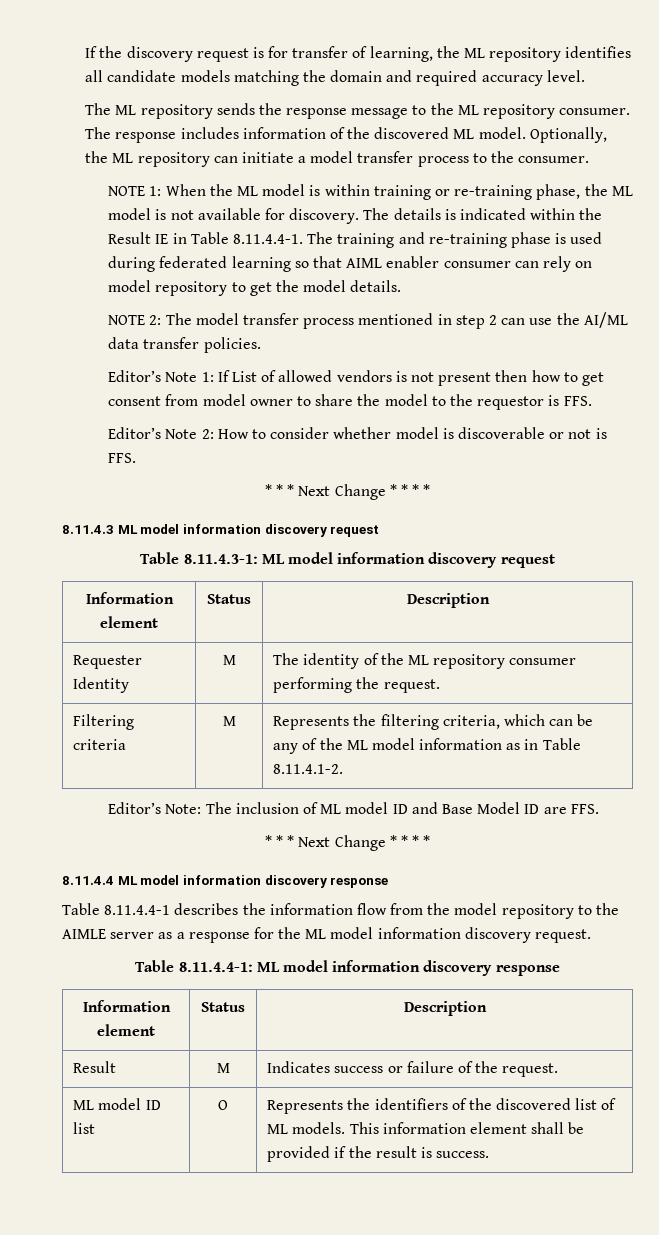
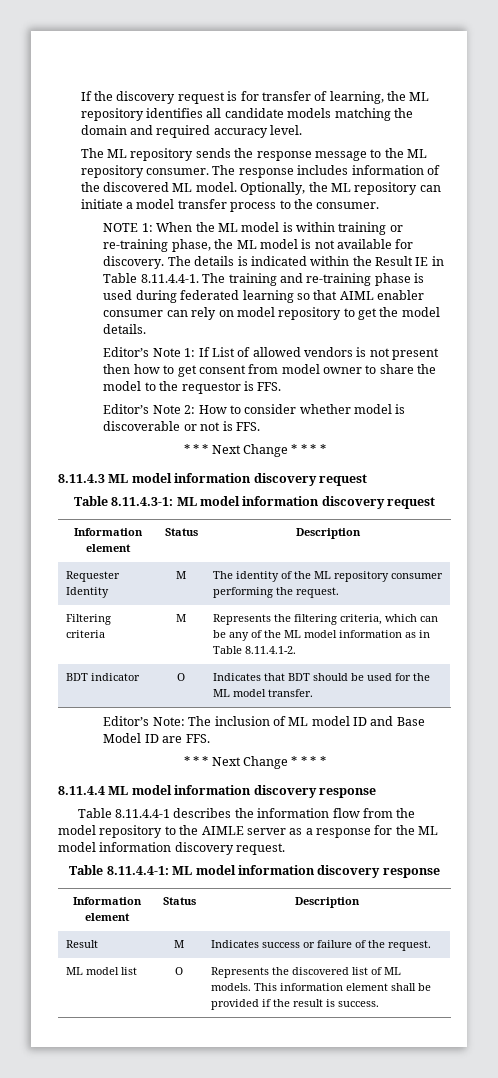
[108,312,628,329] [108,337,261,353] // NOTE 2: The model transfer process mentioned in step 2 can use the AI/ML data transfer policies. -> (147, 329) none
(344, 769) none -> [65,673,140,681] [177,673,185,681] [212,673,430,681] [212,689,313,697] // BDT indicator | O | Indicates that BDT should be used for the ML model transfer.
[145,1100,161,1110] ID -> (119, 971) none
[374,1098,492,1110] identifiers of the -> (289, 971) none

